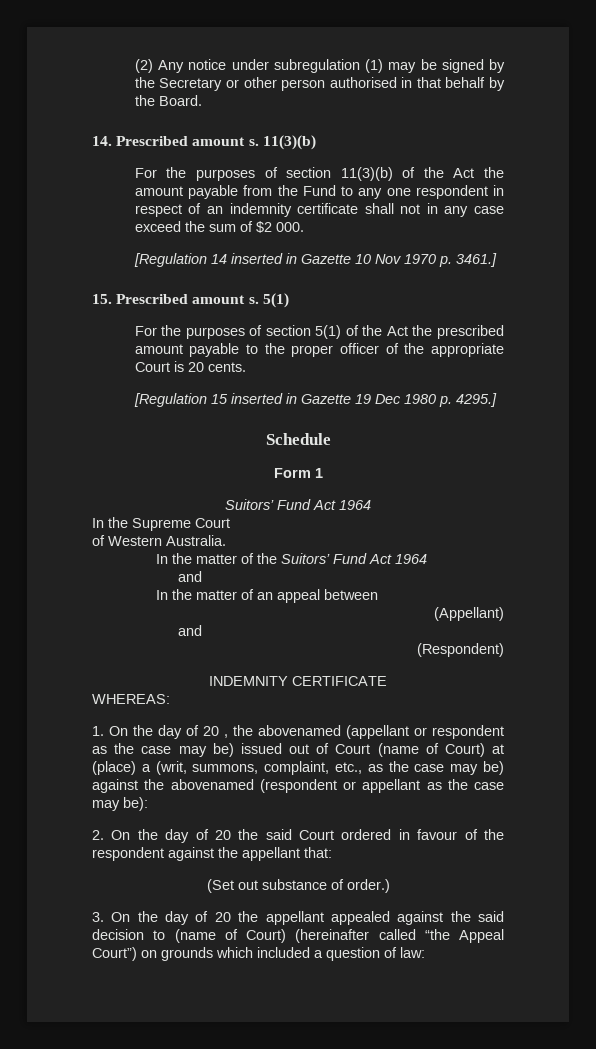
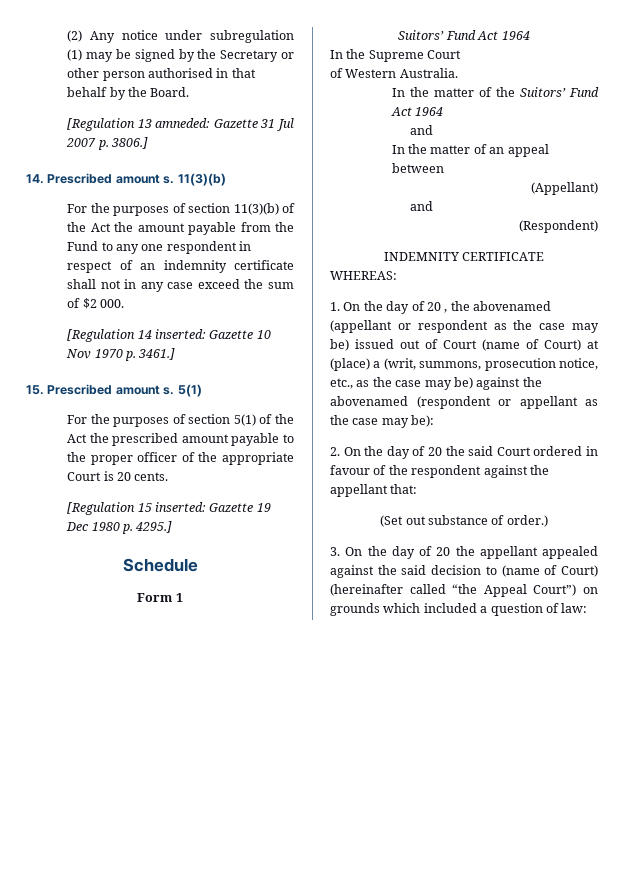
(202, 100) none -> [67,118,294,131] [66,137,148,150] // [Regulation 13 amneded: Gazette 31 Jul 2007 p. 3806.]
[230,253,297,264] inserted in -> [154,329,206,339] inserted:
[230,393,297,404] inserted in -> [154,502,206,512] inserted:
[264,761,330,775] complaint, -> [484,358,598,371] prosecution notice,

